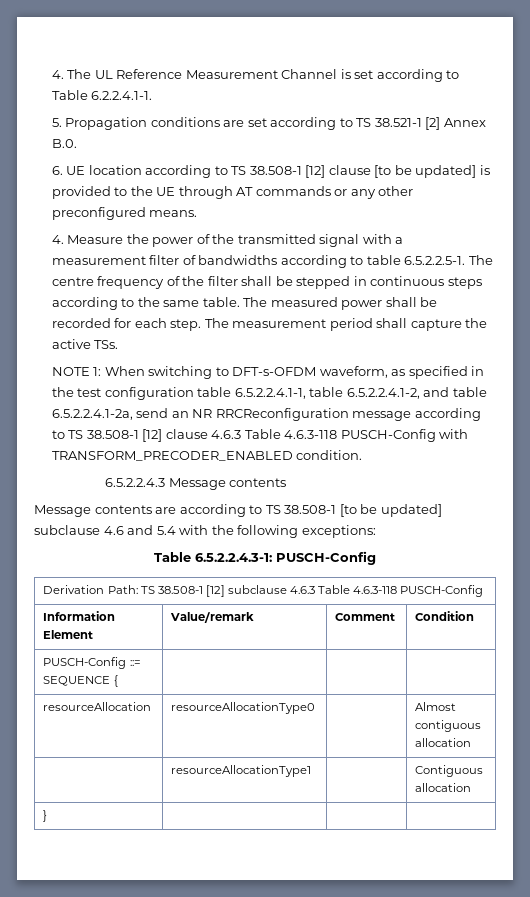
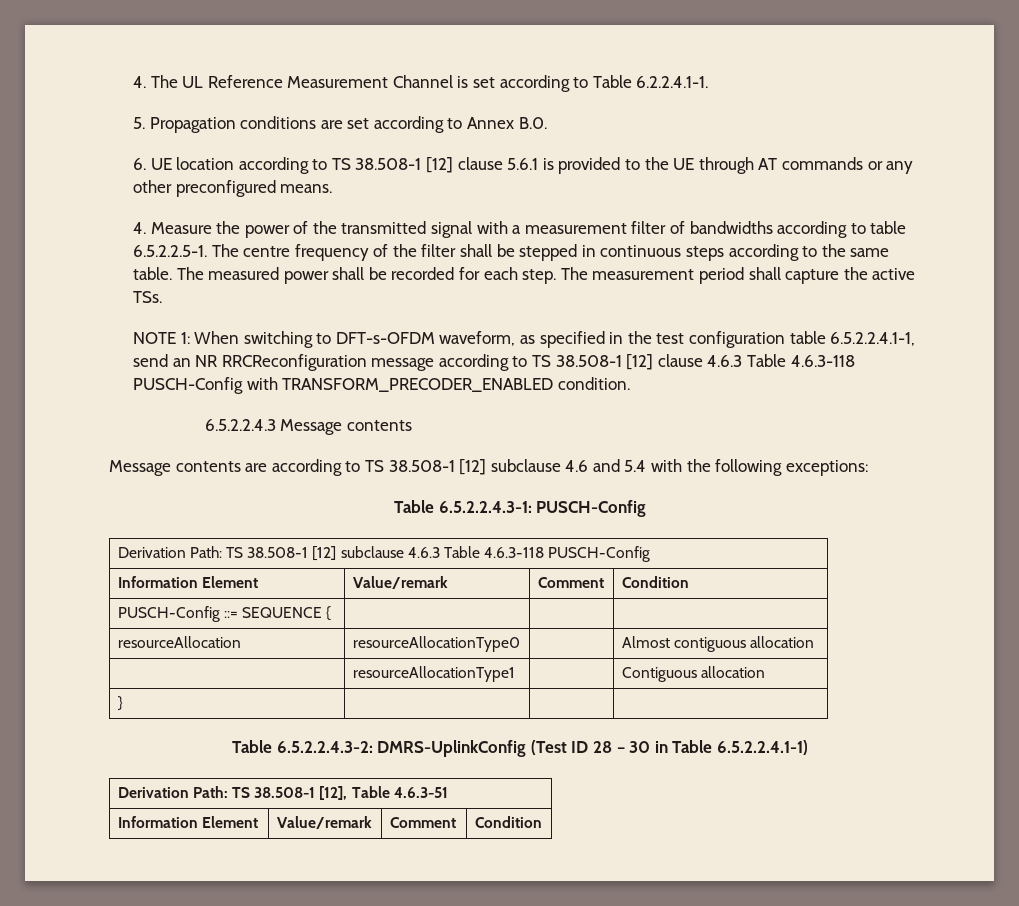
[356,117,441,130] TS 38.521-1 [2] -> (463, 123) none
[374,165,477,178] [to be updated] -> [507,158,539,170] 5.6.1
[309,387,487,399] [51,409,133,420] table 6.5.2.2.4.1-2, and table 6.5.2.2.4.1-2a, -> (916, 339) none
[339,504,442,517] [to be updated] -> [459,459,487,475] [12]
(48, 816) none -> [232,740,808,757] [117,786,448,800] [117,816,258,828] [276,816,372,829] [389,817,456,828] [474,816,542,828] // Table 6.5.2.2.4.3-2: DMRS-UplinkConfig (Test ID 28 – 30 in Table 6.5.2.2.4.1-1) // Derivation Path: TS 38.508-1 [12], Table 4.6.3-51 // Information Element | Value/remark | Comment | Condition

